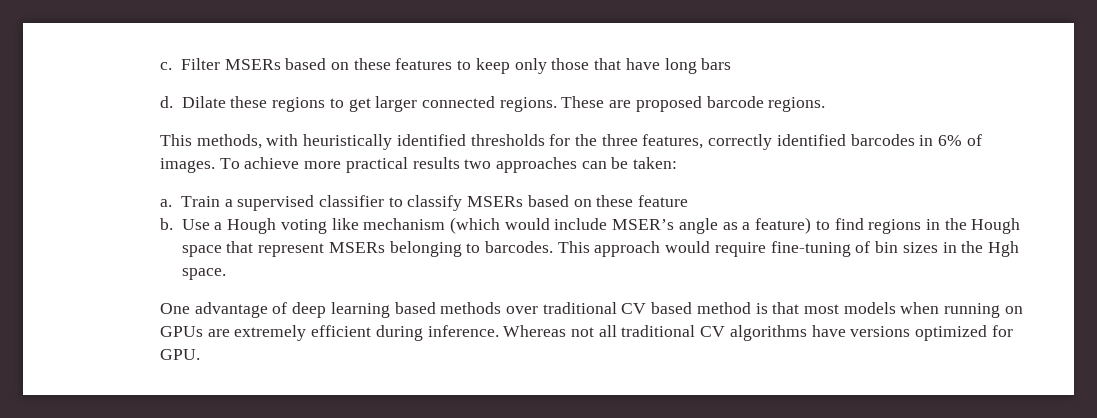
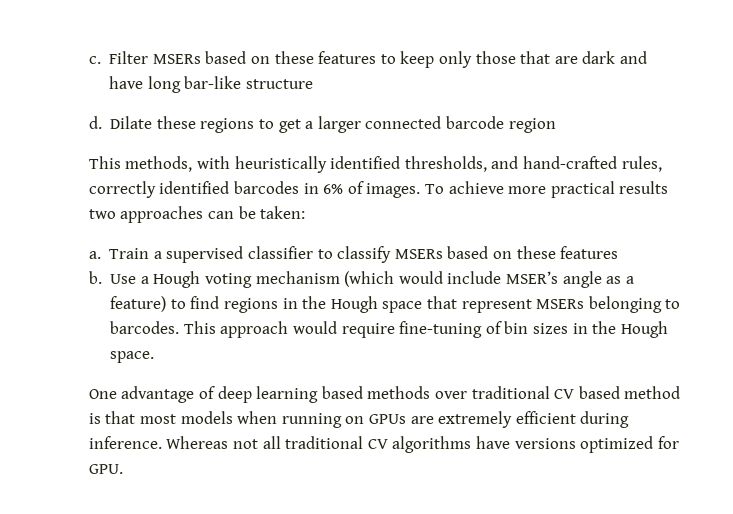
[625,58,732,74] have long bars -> [554,51,647,64] [109,76,314,93] are dark and have long bar-like structure
(371, 105) none -> [305,121,314,129] a
[499,96,826,112] regions. These are proposed barcode regions. -> [446,116,556,133] barcode region
[470,134,704,149] thresholds for the three features, -> [404,156,662,172] thresholds, and hand-crafted rules,
[638,195,689,207] feature -> [560,246,619,259] features
[331,218,359,230] like -> (253, 280) none
[987,241,1019,257] Hgh -> [620,321,668,338] Hough

